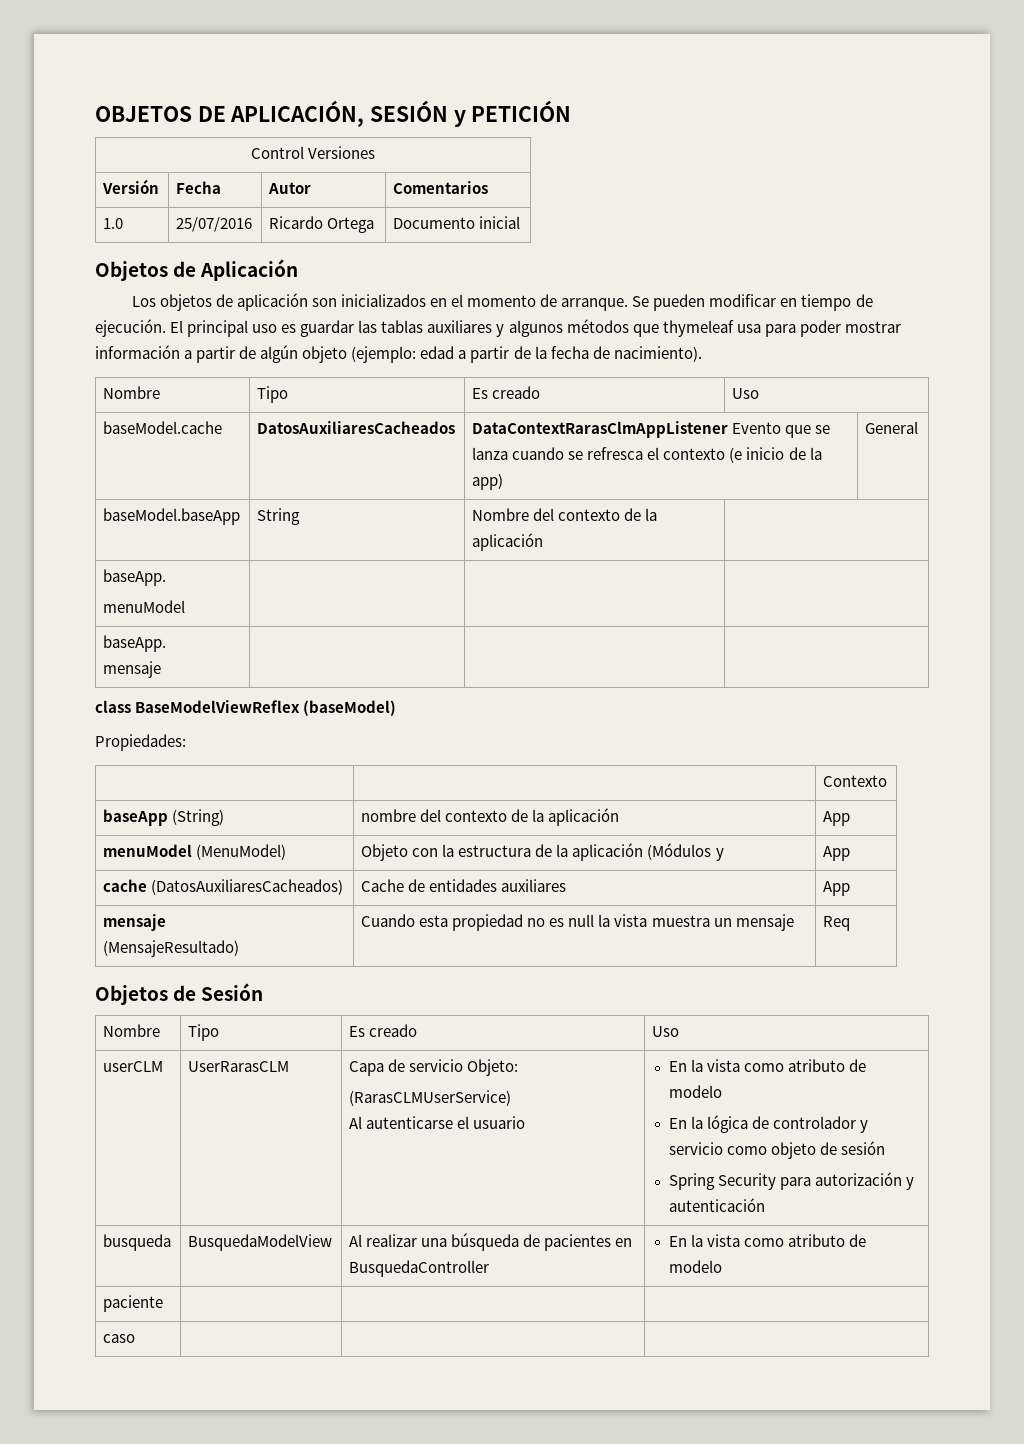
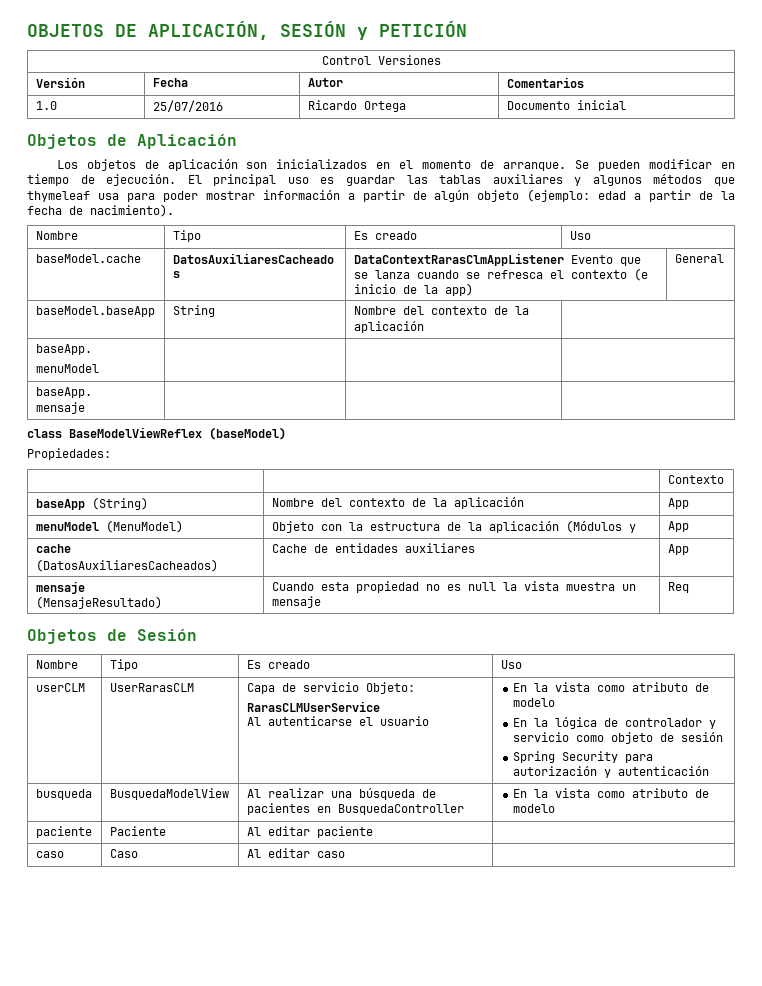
[361,809,417,822] nombre -> [271,498,314,507] Nombre
[349,1090,512,1106] (RarasCLMUserService) -> [246,701,380,712] RarasCLMUserService
[103,1334,136,1343] | | // caso | | -> [109,826,166,836] [246,826,373,838] [35,851,64,858] [109,849,138,858] [246,848,345,858] Paciente | Al editar paciente | // caso | Caso | Al editar caso

